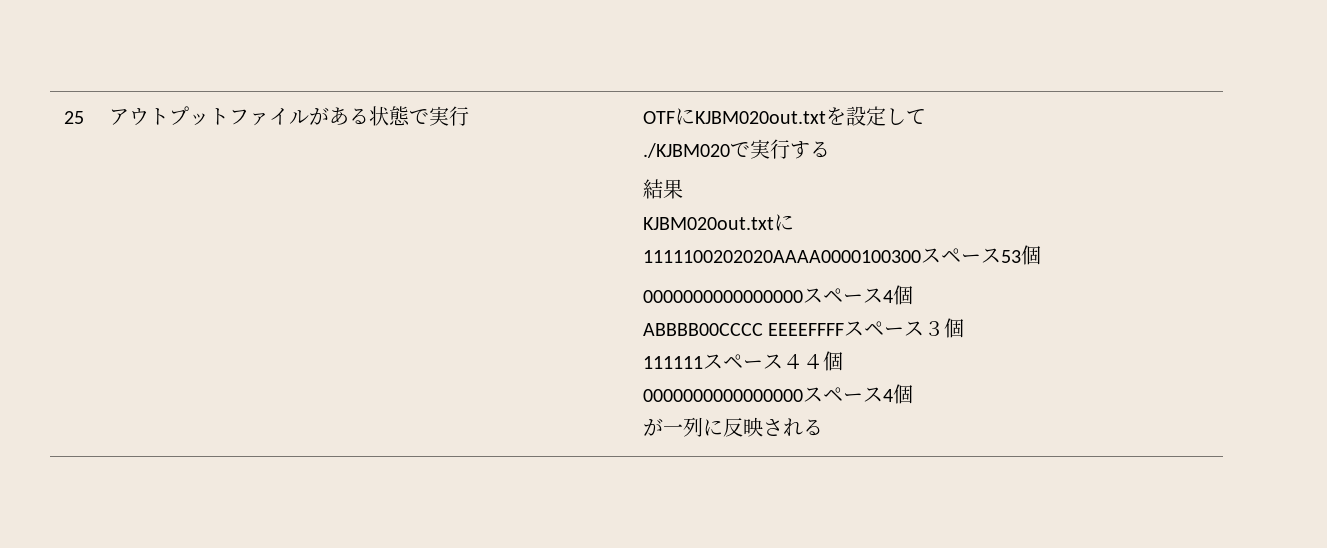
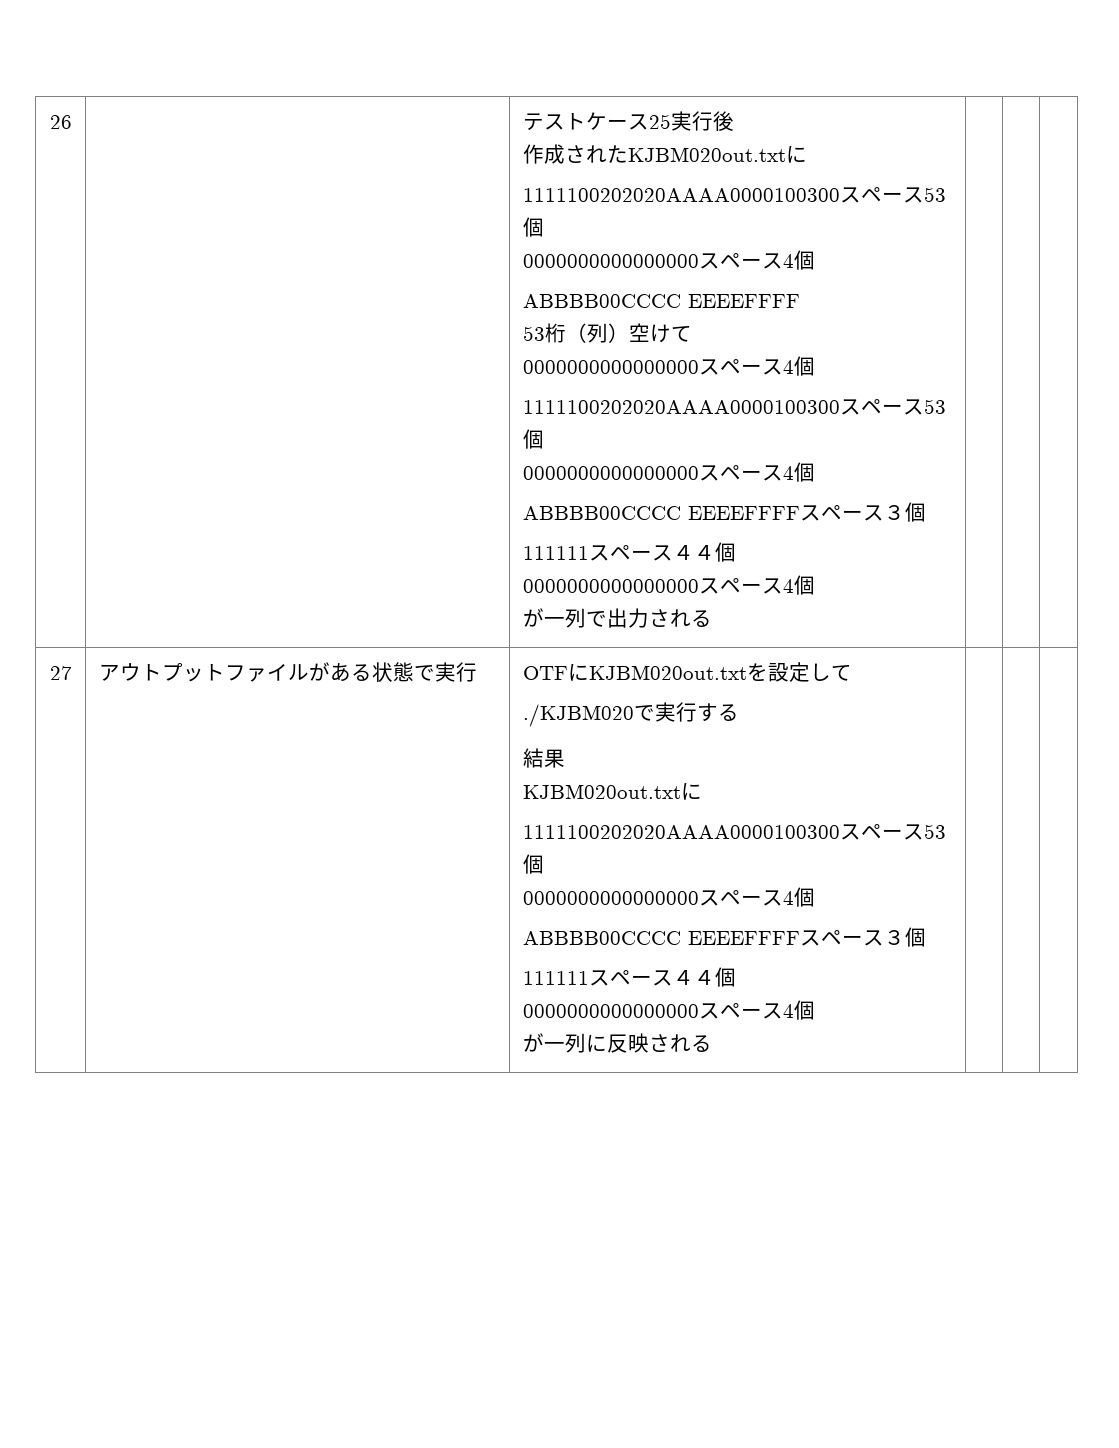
[64,111,84,124] 25 -> [49,115,72,129] [522,111,734,131] [522,144,807,164] [522,187,946,203] [522,217,544,237] [522,250,815,270] [522,294,800,308] [522,323,692,343] [522,356,815,376] [522,399,946,415] [522,429,544,449] [522,462,815,482] [522,502,926,522] [522,542,736,562] [522,575,815,595] [522,608,712,628] [49,666,72,680] 26 | | テストケース25実行後 // 作成されたKJBM020out.txtに // 1111100202020AAAA0000100300スペース53個 // 0000000000000000スペース4個 // ABBBB00CCCC EEEEFFFF // 53桁（列）空けて // 0000000000000000スペース4個 // 1111100202020AAAA0000100300スペース53個 // 0000000000000000スペース4個 // ABBBB00CCCC EEEEFFFFスペース３個 // 111111スペース４４個 // 0000000000000000スペース4個 // が一列で出力される | | | // 27

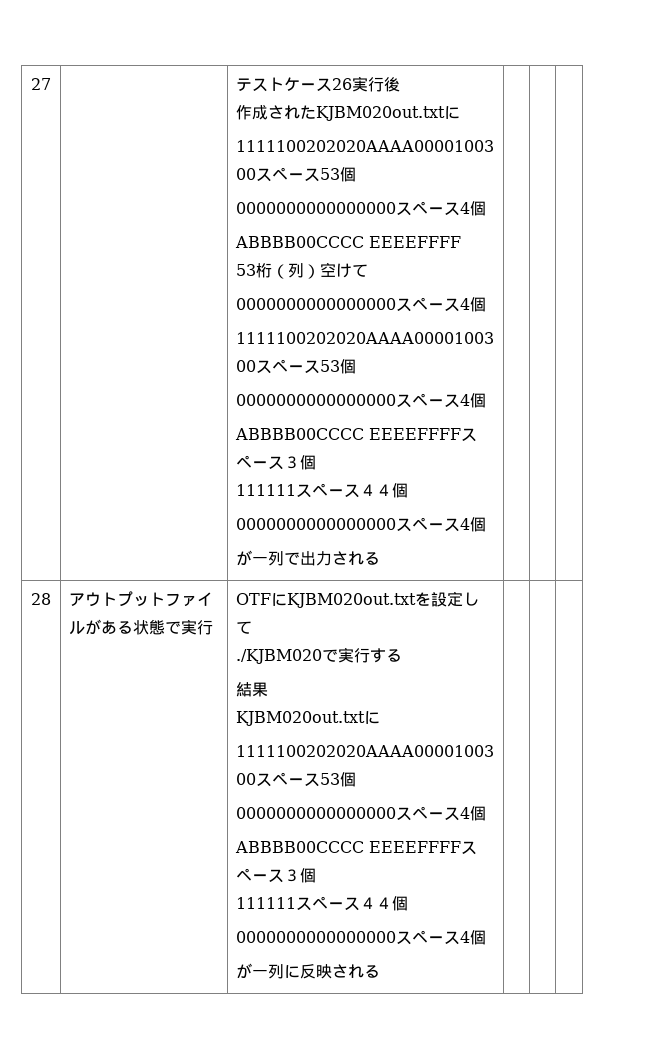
[49,115,72,129] 26 -> [31,78,51,90] 27
[648,114,671,129] 25 -> [332,78,353,90] 26
[49,666,72,680] 27 -> [31,593,51,605] 28

